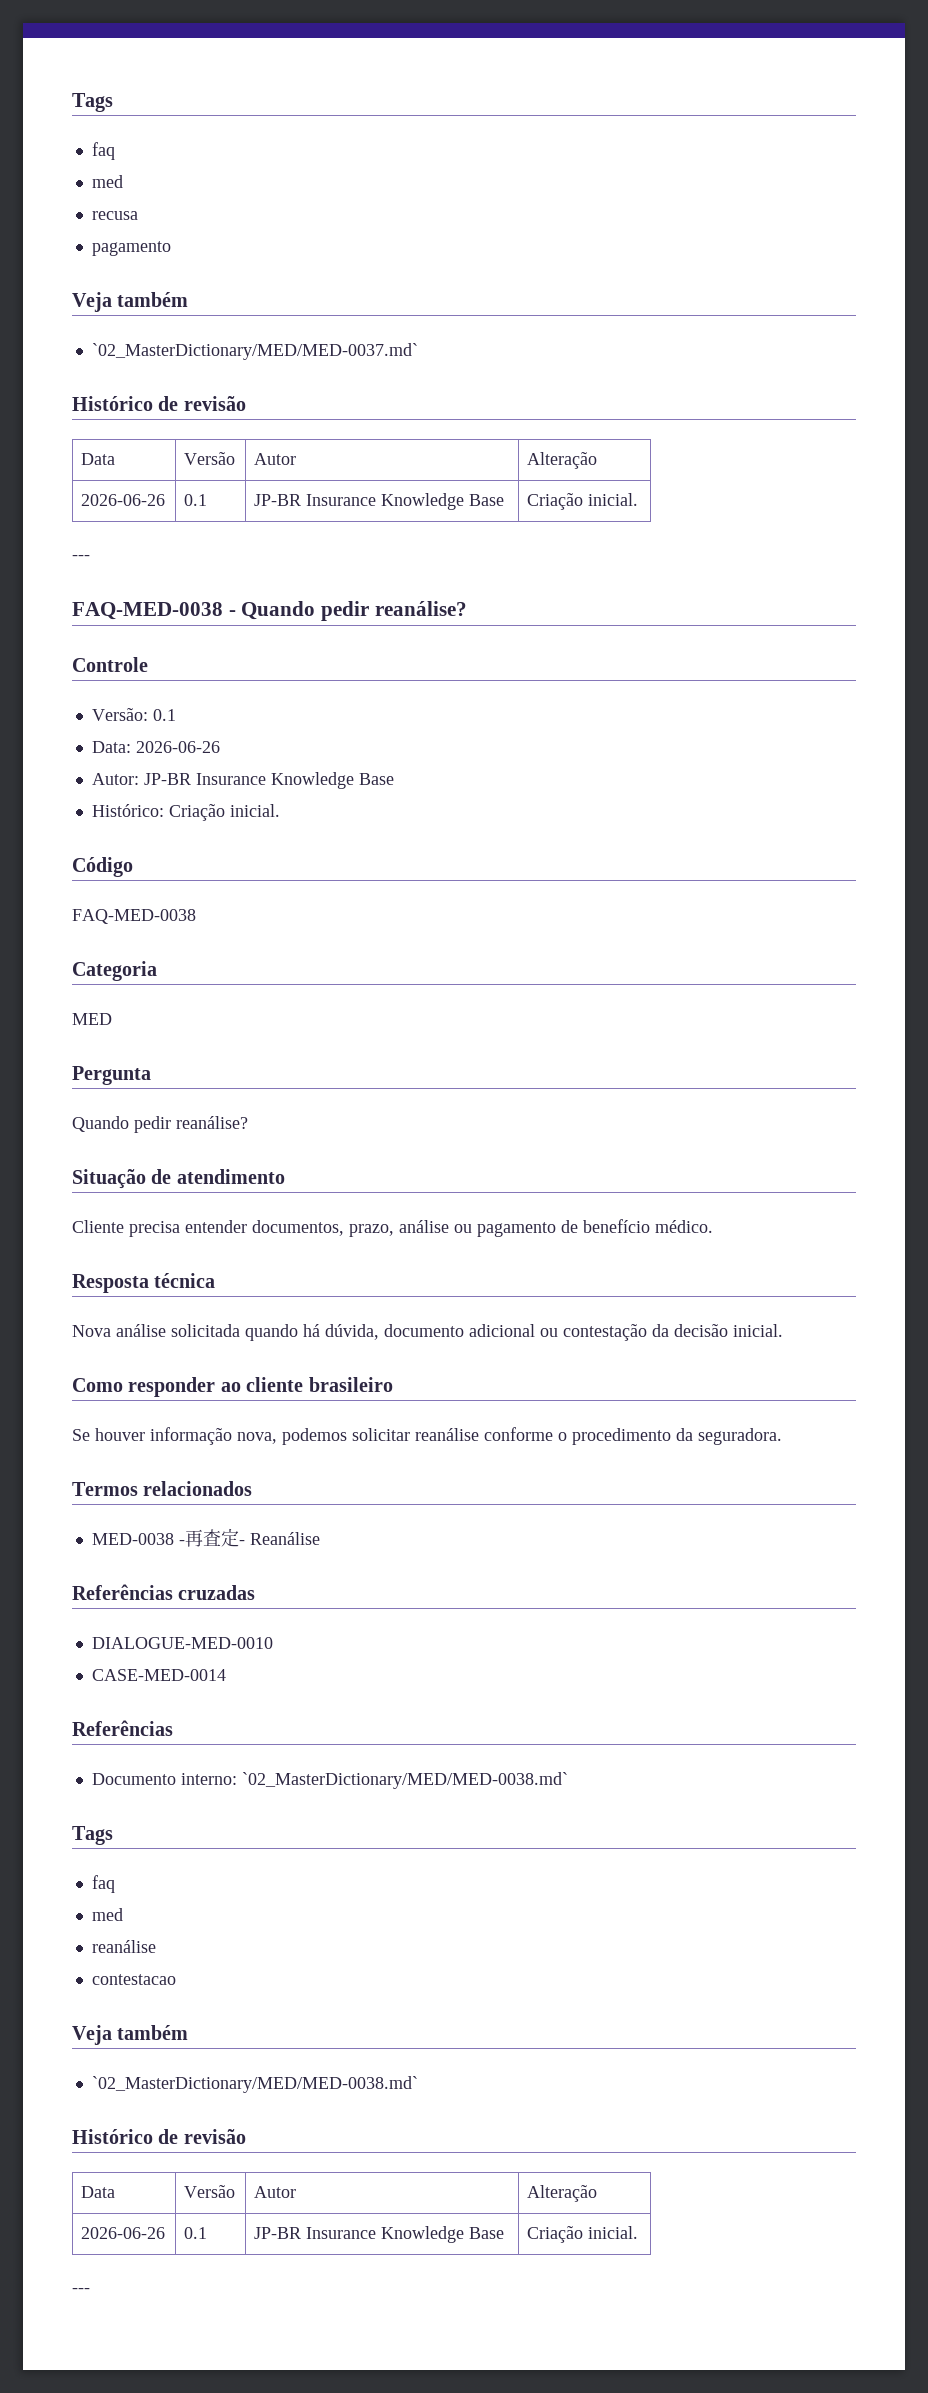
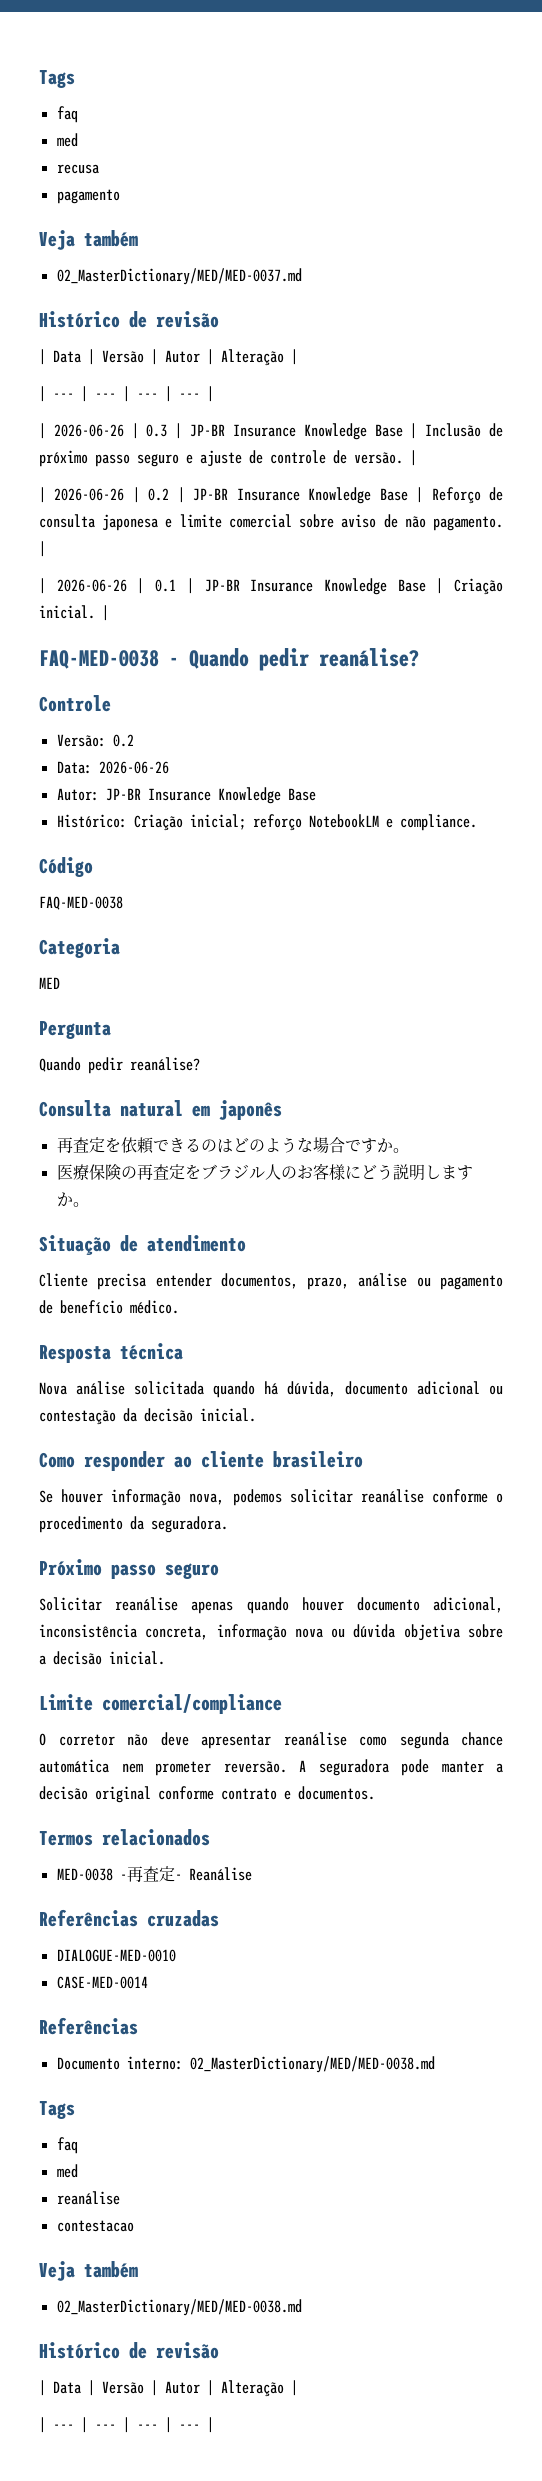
[91,343,418,360] [72,396,246,411] [81,453,116,465] [184,452,236,465] [254,453,297,465] [527,452,598,469] [81,494,166,506] [184,494,208,506] [254,493,505,510] [527,493,639,510] [72,555,90,560] `02_MasterDictionary/MED/MED-0037.md` // Histórico de revisão // Data | Versão | Autor | Alteração // 2026-06-26 | 0.1 | JP-BR Insurance Knowledge Base | Criação inicial. // --- -> [56,268,302,285] [39,311,219,328] [39,349,298,366] [39,386,214,402] [39,423,503,440] [39,450,417,467] [39,487,503,504] [39,514,504,531] [39,541,46,557] [39,578,503,595] [39,605,109,621] 02_MasterDictionary/MED/MED-0037.md // Histórico de revisão // | Data | Versão | Autor | Alteração | // | --- | --- | --- | --- | // | 2026-06-26 | 0.3 | JP-BR Insurance Knowledge Base | Inclusão de próximo passo seguro e ajuste de controle de versão. | // | 2026-06-26 | 0.2 | JP-BR Insurance Knowledge Base | Reforço de consulta japonesa e limite comercial sobre aviso de não pagamento. | // | 2026-06-26 | 0.1 | JP-BR Insurance Knowledge Base | Criação inicial. |
[152,709,176,721] 0.1 -> [112,734,134,747] 0.2
[229,804,280,817] inicial. -> [189,814,477,831] inicial; reforço NotebookLM e compliance.
(248, 1122) none -> [39,1100,282,1120] [56,1137,409,1154] [56,1163,473,1181] [56,1192,89,1207] // Consulta natural em japonês // 再査定を依頼できるのはどのような場合ですか。 // 医療保険の再査定をブラジル人のお客様にどう説明しますか。
(782, 1436) none -> [39,1559,219,1579] [39,1597,504,1614] [39,1624,503,1641] [39,1651,165,1665] [39,1694,282,1714] [39,1732,503,1749] [39,1759,503,1776] [39,1786,375,1803] // Próximo passo seguro // Solicitar reanálise apenas quando houver documento adicional, inconsistência concreta, informação nova ou dúvida objetiva sobre a decisão inicial. // Limite comercial/compliance // O corretor não deve apresentar reanálise como segunda chance automática nem prometer reversão. A seguradora pode manter a decisão original conforme contrato e documentos.
[241,1772,568,1789] `02_MasterDictionary/MED/MED-0038.md` -> [189,2056,435,2073] 02_MasterDictionary/MED/MED-0038.md
[91,2076,418,2093] [72,2129,246,2144] [81,2186,116,2198] [184,2185,236,2198] [254,2186,297,2198] [527,2185,598,2202] [81,2227,166,2239] [184,2227,208,2239] [254,2226,505,2243] [527,2226,639,2243] [72,2288,90,2293] `02_MasterDictionary/MED/MED-0038.md` // Histórico de revisão // Data | Versão | Autor | Alteração // 2026-06-26 | 0.1 | JP-BR Insurance Knowledge Base | Criação inicial. // --- -> [56,2299,302,2316] [39,2342,219,2359] [39,2380,298,2397] [39,2417,214,2433] 02_MasterDictionary/MED/MED-0038.md // Histórico de revisão // | Data | Versão | Autor | Alteração | // | --- | --- | --- | --- |

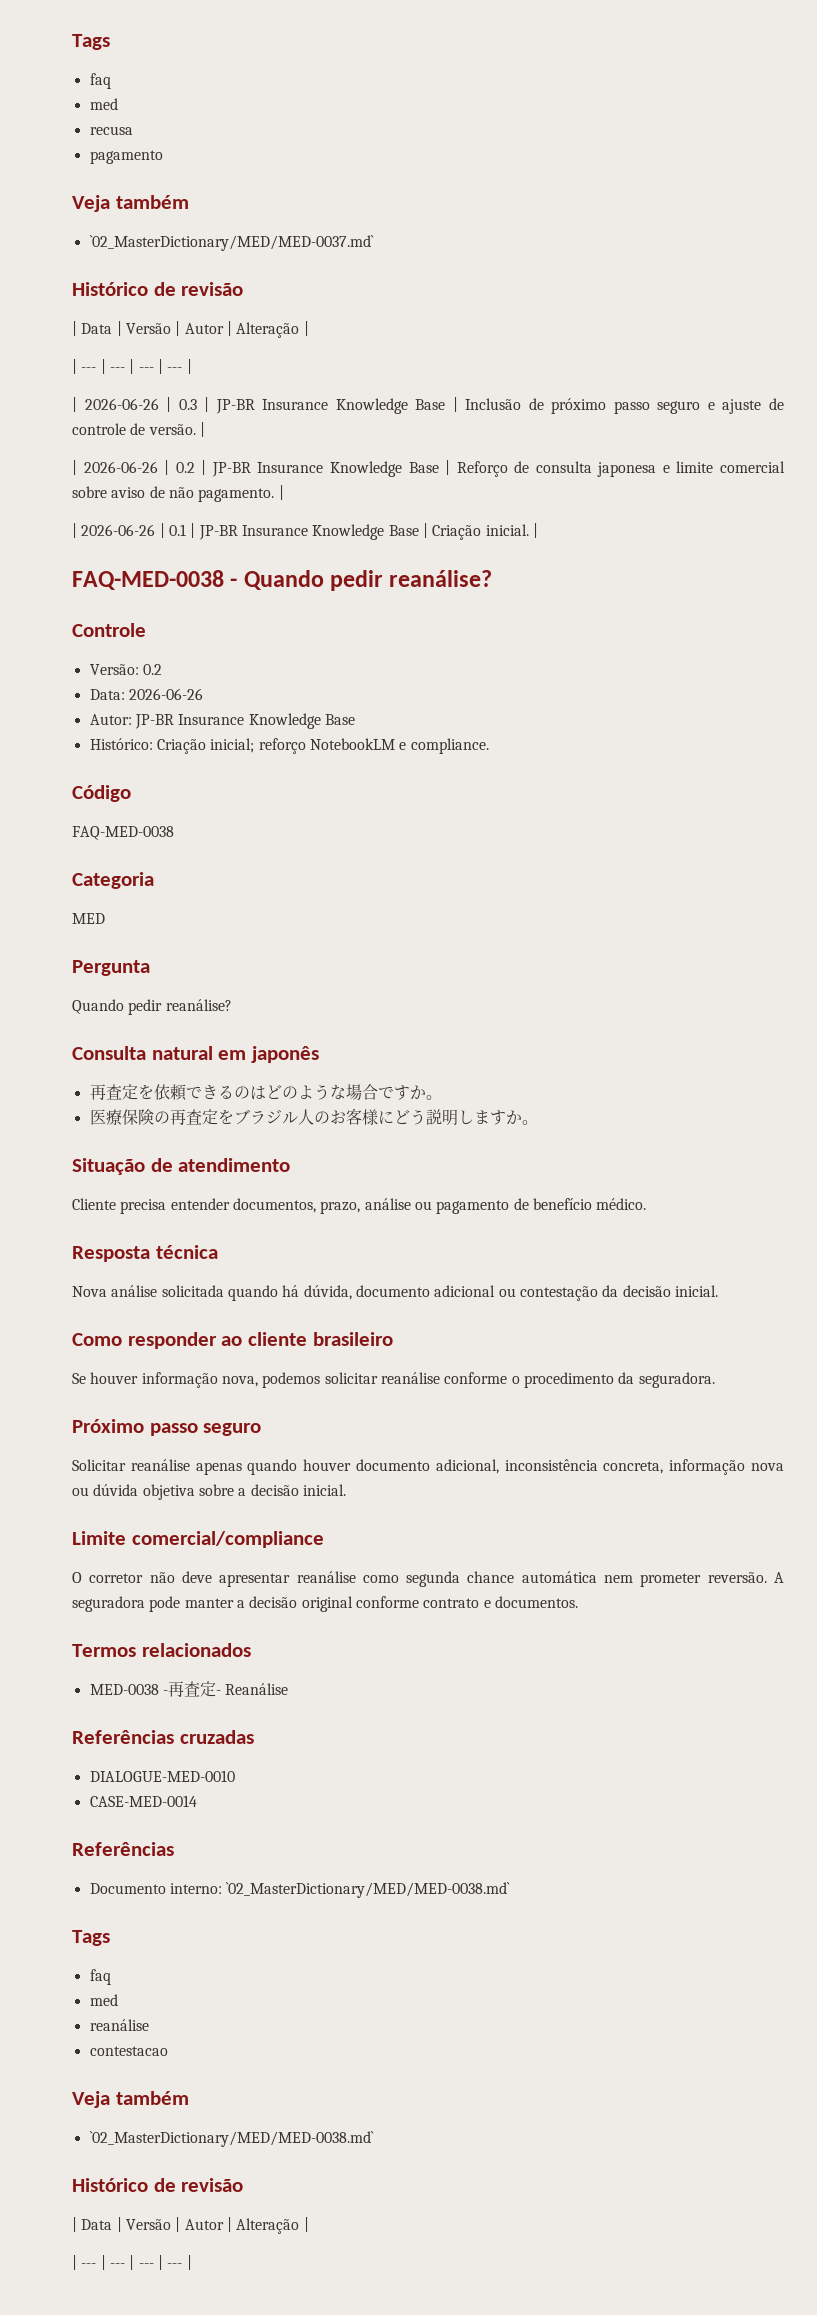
[56,268,302,285] 02_MasterDictionary/MED/MED-0037.md -> [89,235,374,251] `02_MasterDictionary/MED/MED-0037.md`
[189,2056,435,2073] 02_MasterDictionary/MED/MED-0038.md -> [226,1882,511,1898] `02_MasterDictionary/MED/MED-0038.md`
[56,2299,302,2316] 02_MasterDictionary/MED/MED-0038.md -> [89,2131,374,2147] `02_MasterDictionary/MED/MED-0038.md`

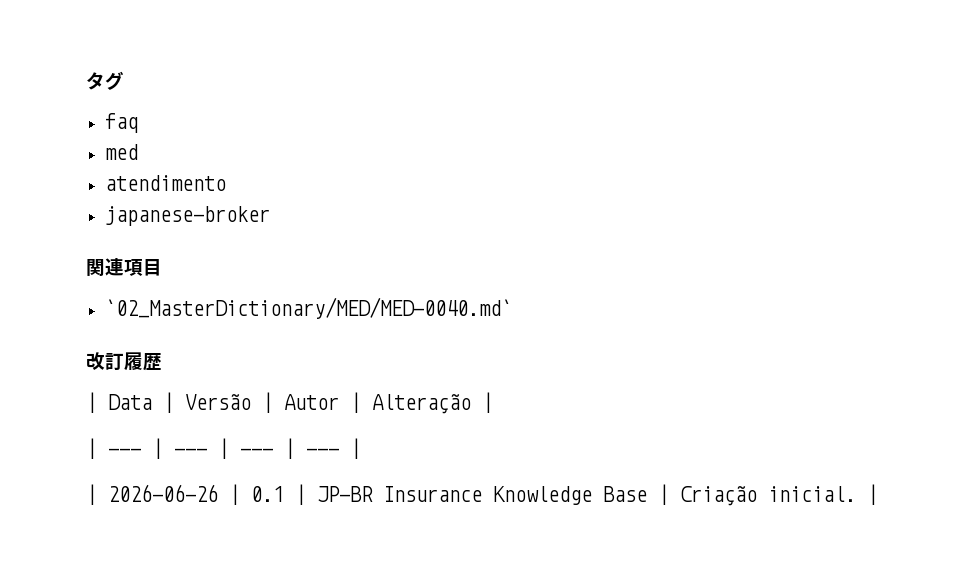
[72,34,110,50] [89,73,111,89] [89,98,118,110] [89,126,133,135] [89,150,163,164] [72,195,189,212] [89,235,374,251] [72,282,244,296] Tags // faq // med // recusa // pagamento // Veja também // `02_MasterDictionary/MED/MED-0037.md` // Histórico de revisão -> [86,71,124,90] [104,113,138,133] [104,144,138,160] [104,175,226,191] [104,206,270,226] [86,258,162,276] [104,297,512,319] [86,352,162,371] タグ // faq // med // atendimento // japanese-broker // 関連項目 // `02_MasterDictionary/MED/MED-0040.md` // 改訂履歴
[72,397,784,414] [72,422,205,437] [72,460,785,477] [72,485,284,502] // | 2026-06-26 | 0.3 | JP-BR Insurance Knowledge Base | Inclusão de próximo passo seguro e ajuste de controle de versão. | // | 2026-06-26 | 0.2 | JP-BR Insurance Knowledge Base | Reforço de consulta japonesa e limite comercial sobre aviso de não pagamento. | -> (361, 448) none
[72,570,493,591] [72,623,146,637] [89,664,162,675] [89,688,203,700] [89,713,355,729] [89,738,489,754] [72,785,131,802] [72,826,174,840] [72,872,154,889] [72,913,105,924] [72,960,150,976] [72,999,232,1015] [72,1046,320,1063] [89,1084,442,1101] [89,1108,538,1126] [72,1158,291,1175] [72,1198,647,1214] [72,1245,218,1262] [72,1285,718,1301] [72,1332,393,1349] [72,1372,715,1388] [72,1419,262,1436] [72,1459,784,1475] [72,1484,346,1500] [72,1531,324,1548] [72,1571,784,1587] [72,1596,578,1612] [72,1643,251,1657] [89,1681,289,1697] [72,1730,254,1744] [89,1770,235,1782] [89,1795,197,1807] [72,1842,174,1856] [89,1882,511,1898] [72,1930,110,1946] [89,1969,111,1985] [89,1994,118,2006] [89,2019,149,2031] [89,2046,168,2056] [72,2091,189,2108] [89,2131,374,2147] [72,2178,244,2192] [72,2217,309,2234] [72,2255,192,2270] // FAQ-MED-0038 - Quando pedir reanálise? // Controle // Versão: 0.2 // Data: 2026-06-26 // Autor: JP-BR Insurance Knowledge Base // Histórico: Criação inicial; reforço NotebookLM e compliance. // Código // FAQ-MED-0038 // Categoria // MED // Pergunta // Quando pedir reanálise? // Consulta natural em japonês // 再査定を依頼できるのはどのような場合ですか。 // 医療保険の再査定をブラジル人のお客様にどう説明しますか。 // Situação de atendimento // Cliente precisa entender documentos, prazo, análise ou pagamento de benefício médico. // Resposta técnica // Nova análise solicitada quando há dúvida, documento adicional ou contestação da decisão inicial. // Como responder ao cliente brasileiro // Se houver informação nova, podemos solicitar reanálise conforme o procedimento da seguradora. // Próximo passo seguro // Solicitar reanálise apenas quando houver documento adicional, inconsistência concreta, informação nova ou dúvida objetiva sobre a decisão inicial. // Limite comercial/compliance // O corretor não deve apresentar reanálise como segunda chance automática nem prometer reversão. A seguradora pode manter a decisão original conforme contrato e documentos. // Termos relacionados // MED-0038 -再査定- Reanálise // Referências cruzadas // DIALOGUE-MED-0010 // CASE-MED-0014 // Referências // Documento interno: `02_MasterDictionary/MED/MED-0038.md` // Tags // faq // med // reanálise // contestacao // Veja também // `02_MasterDictionary/MED/MED-0038.md` // Histórico de revisão // | Data | Versão | Autor | Alteração | // | --- | --- | --- | --- | -> (878, 494) none

